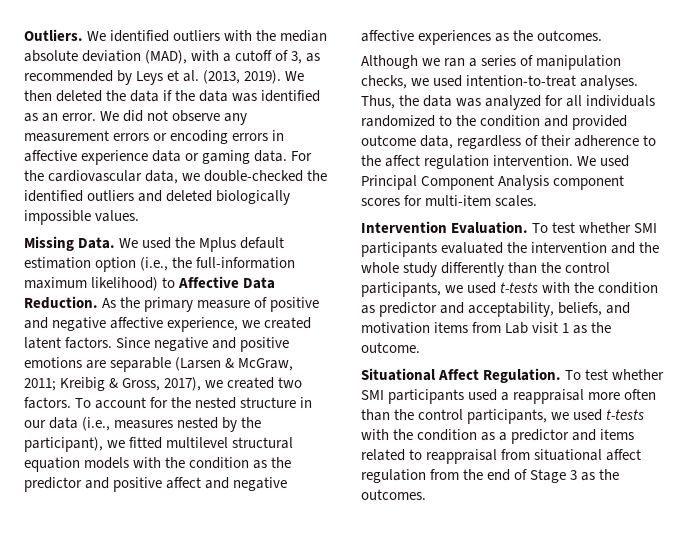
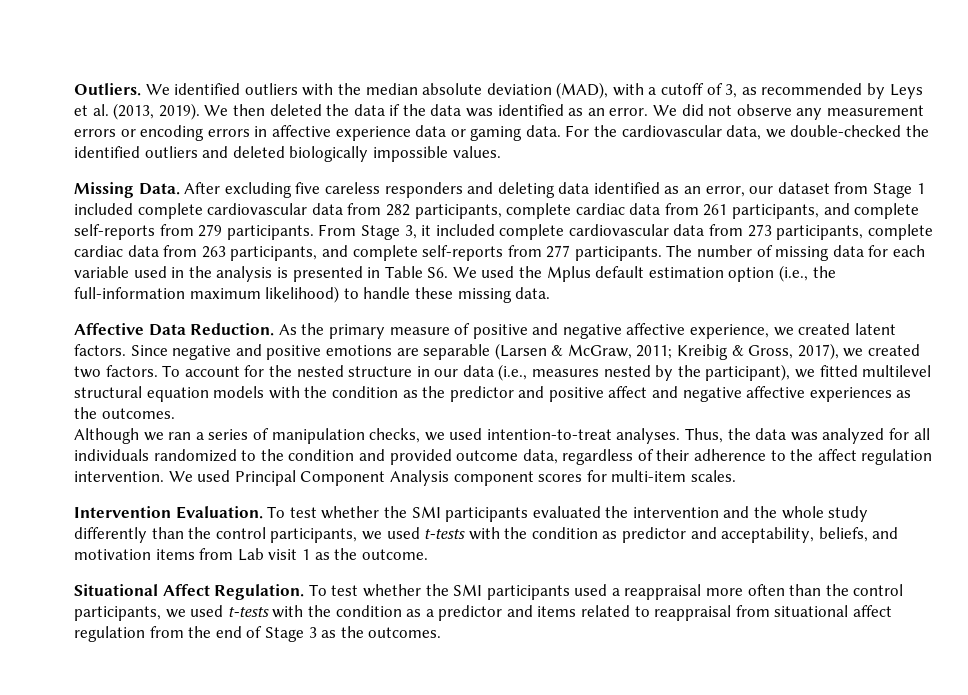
(116, 243) none -> [184,182,925,198] [74,203,920,219] [74,224,933,240] [74,245,926,261] [74,266,449,282] After excluding five careless responders and deleting data identified as an error, our dataset from Stage 1 included complete cardiovascular data from 282 participants, complete cardiac data from 261 participants, and complete self-reports from 279 participants. From Stage 3, it included complete cardiovascular data from 273 participants, complete cardiac data from 263 participants, and complete self-reports from 277 participants. The number of missing data for each variable used in the analysis is presented in Table S6.
(176, 282) none -> [363,287,551,303] handle these missing data. //
(632, 227) none -> [383,506,407,518] the
(665, 374) none -> [425,584,449,596] the

